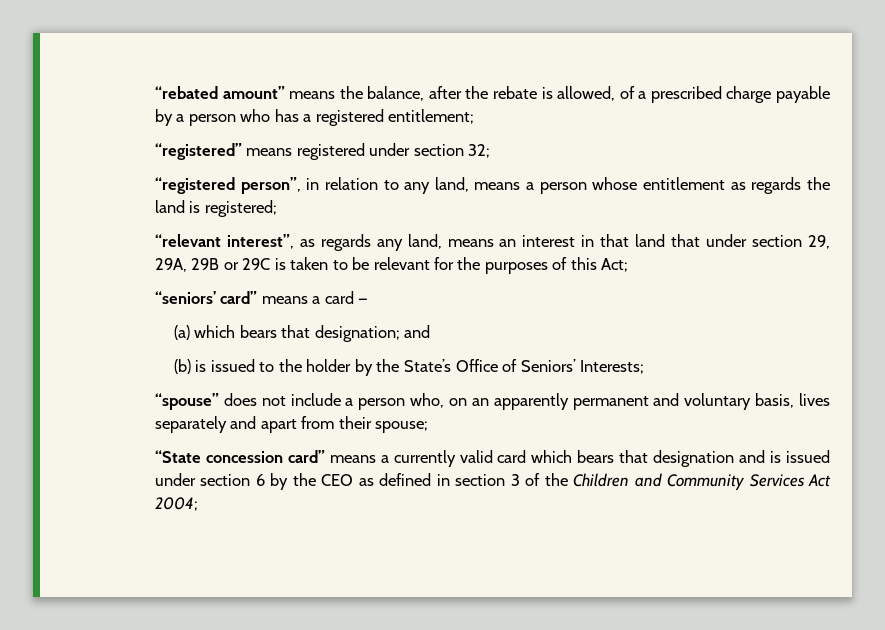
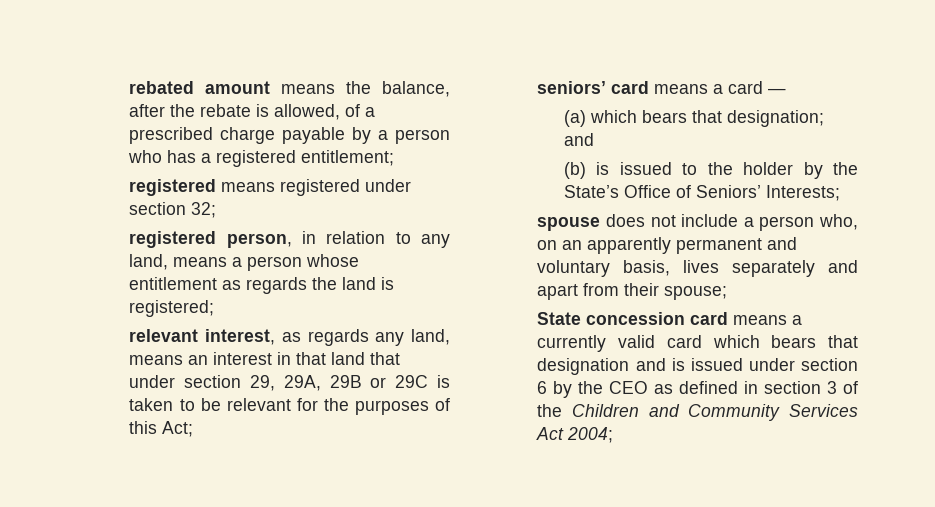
[154,86,285,99] “rebated amount” -> [129,81,271,94] rebated amount
[154,143,242,160] “registered” -> [129,179,217,196] registered
[154,177,301,194] “registered person”, -> [129,231,292,248] registered person,
[154,234,294,249] “relevant interest”, -> [129,329,276,345] relevant interest,
[154,291,258,304] “seniors’ card” -> [537,81,650,94] seniors’ card
[154,393,219,410] “spouse” -> [537,217,601,231] spouse
[154,450,325,463] “State concession card” -> [537,312,729,325] State concession card

